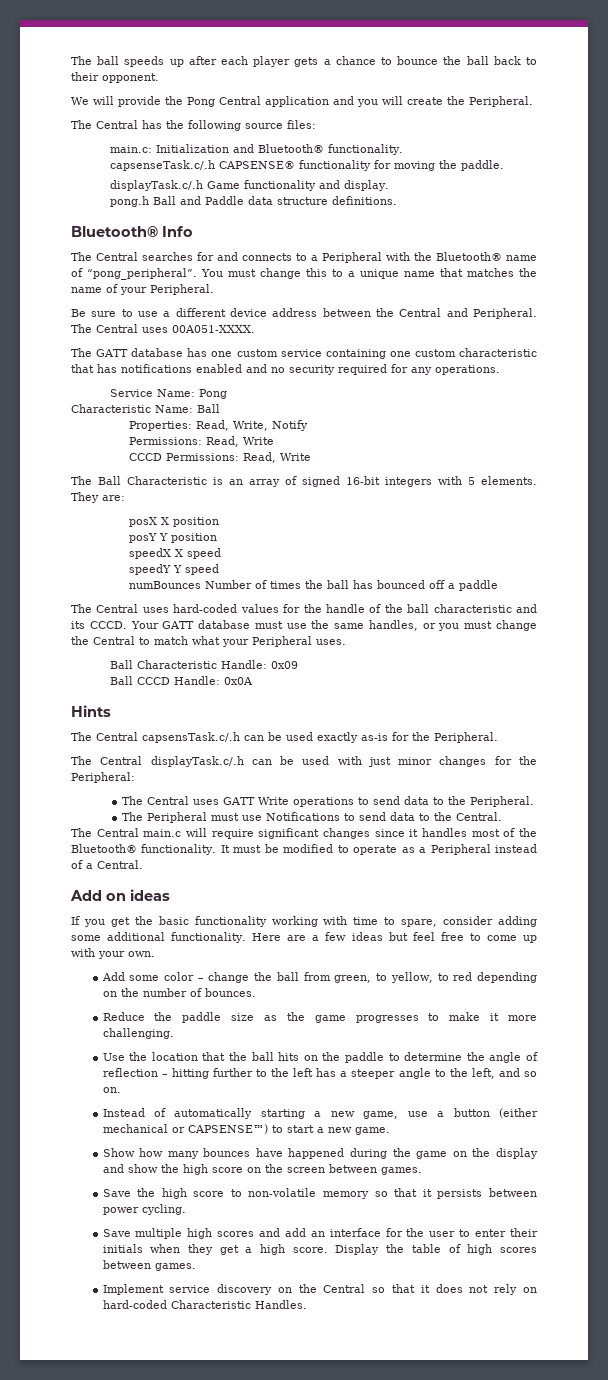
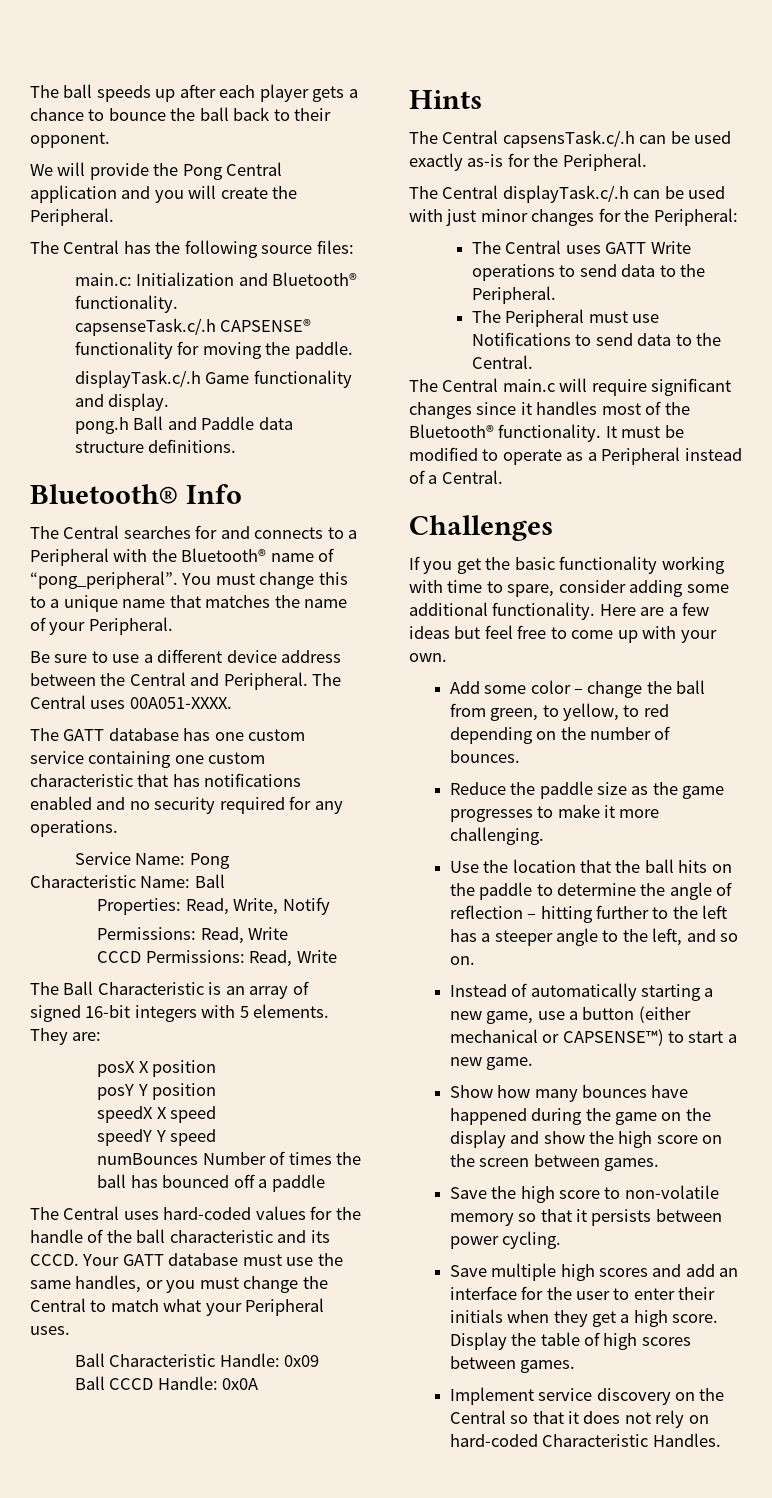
[70,889,170,901] Add on ideas -> [409,515,553,541] Challenges

